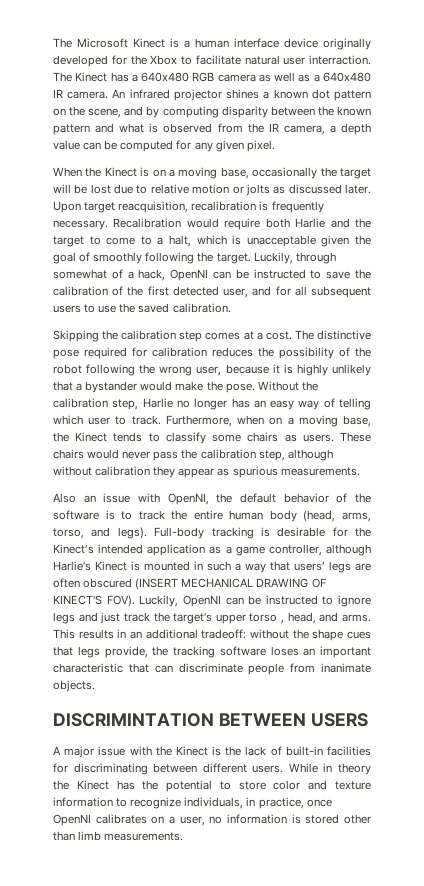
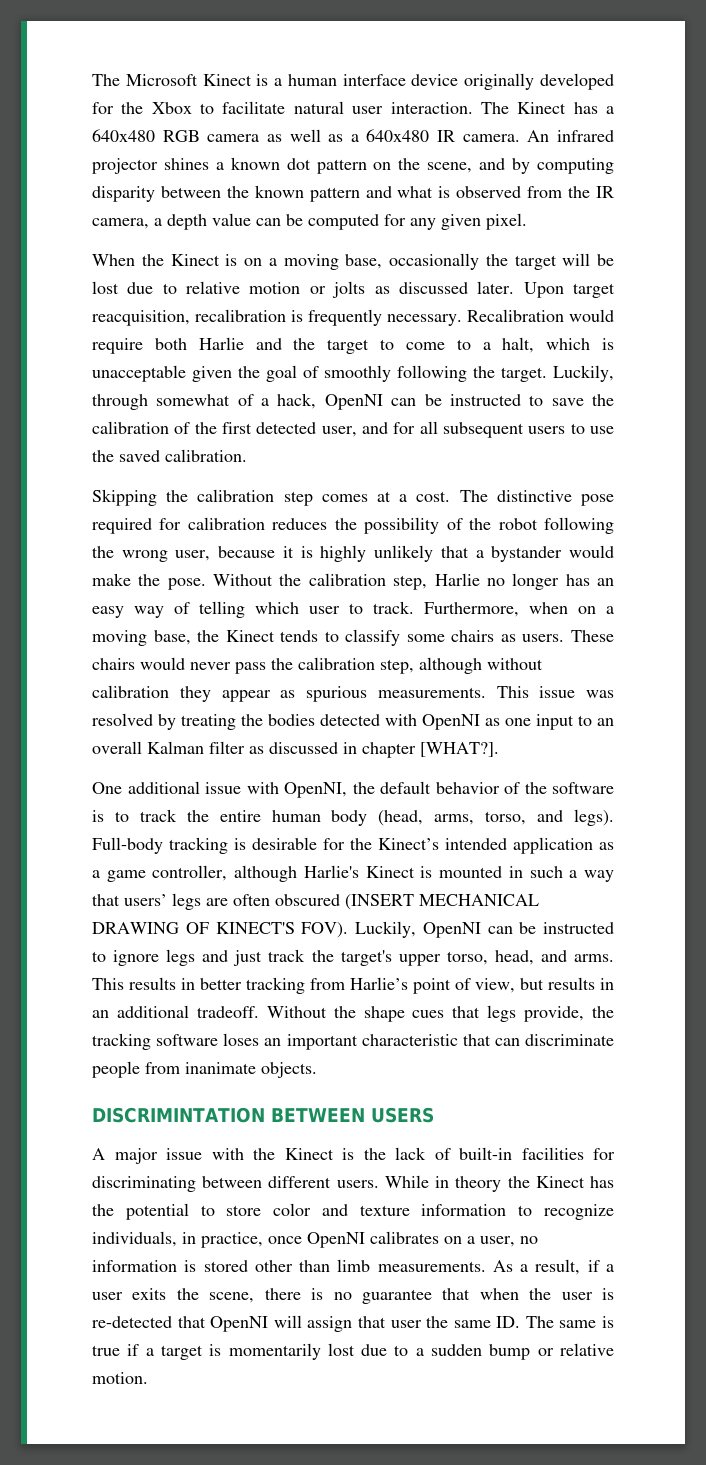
[309,55,371,65] interraction. -> [390,102,473,114] interaction.
[53,493,96,503] // Also an -> [496,686,614,698] [92,713,614,730] [92,741,499,758] [92,781,200,794] This issue was resolved by treating the bodies detected with OpenNI as one input to an overall Kalman filter as discussed in chapter [WHAT?]. // One additional
[249,613,285,624] torso , -> [446,951,488,965] torso,
[129,629,289,639] an additional tradeoff: without -> [200,977,614,994] [92,1005,327,1018] better tracking from Harlie’s point of view, but results in an additional tradeoff. Without
(184, 836) none -> [492,1259,614,1275] [92,1288,615,1304] [92,1315,614,1332] [92,1343,615,1360] [92,1372,148,1384] As a result, if a user exits the scene, there is no guarantee that when the user is re-detected that OpenNI will assign that user the same ID. The same is true if a target is momentarily lost due to a sudden bump or relative motion.

